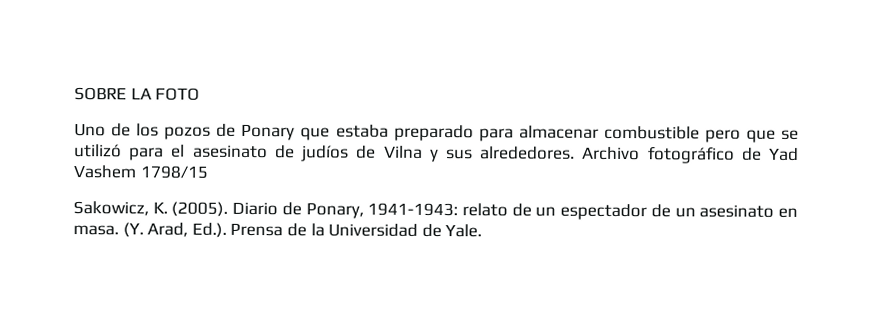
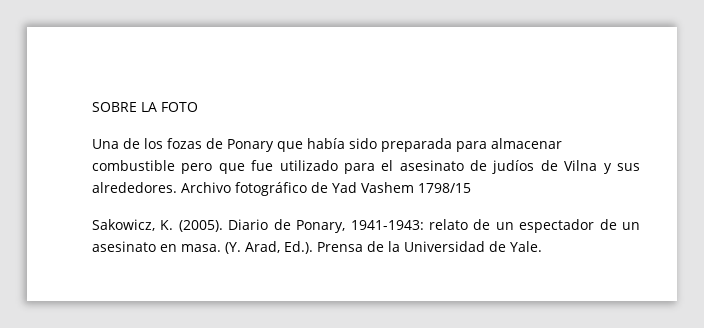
[74,123,106,137] Uno -> [92,139,119,149] Una
[164,126,212,140] pozos -> [167,138,202,149] fozas
[335,124,474,142] estaba preparado -> [307,138,452,152] había sido preparada
[781,129,799,140] [74,144,122,158] se utilizó -> [251,160,338,171] fue utilizado

